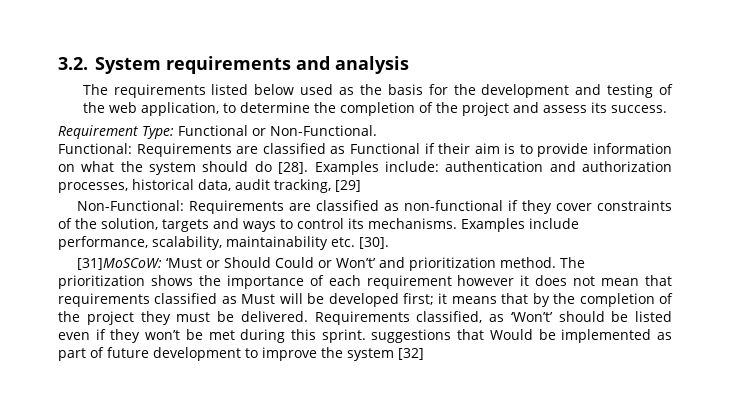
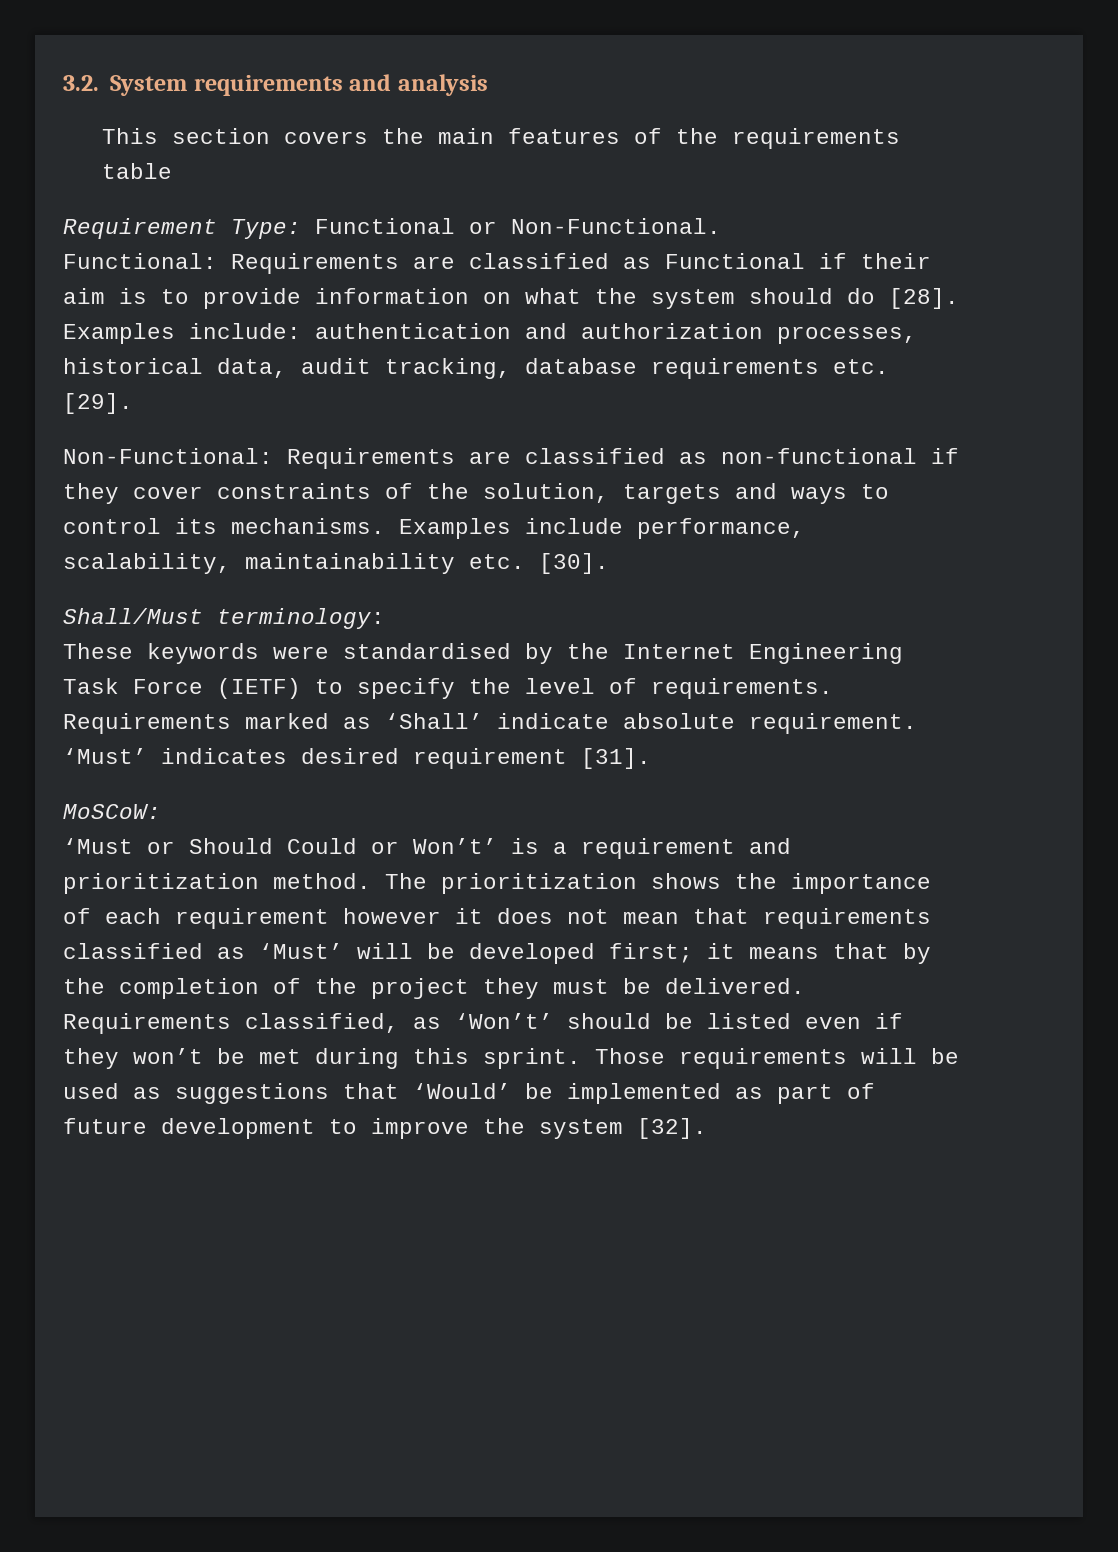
[82,84,673,98] [82,102,667,116] The requirements listed below used as the basis for the development and testing of the web application, to determine the completion of the project and assess its success. -> [102,128,901,149] [102,163,173,179] This section covers the main features of the requirements table
[335,180,361,192] [29] -> [525,358,889,379] [63,393,133,414] database requirements etc. [29].
[77,258,163,270] [31]MoSCoW: -> [63,608,385,629] [63,643,903,664] [63,678,833,699] [63,713,917,734] [63,748,651,769] [63,804,161,819] Shall/Must terminology: // These keywords were standardised by the Internet Engineering Task Force (IETF) to specify the level of requirements. Requirements marked as ‘Shall’ indicate absolute requirement. ‘Must’ indicates desired requirement [31]. // MoSCoW: //
(377, 263) none -> [511,838,735,859] is a requirement
[241,294,276,304] Must -> [259,943,343,959] ‘Must’
(366, 336) none -> [595,1048,959,1069] [63,1083,161,1099] Those requirements will be used as
[489,329,533,340] Would -> [413,1083,511,1099] ‘Would’
[398,348,424,360] [32] -> [637,1118,707,1139] [32].

